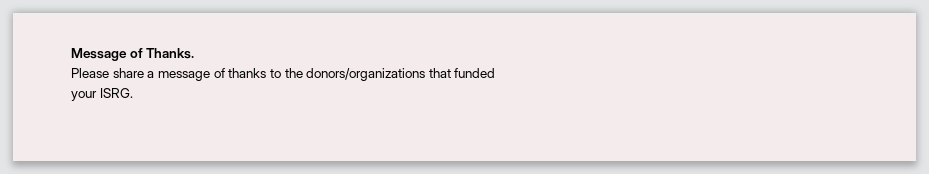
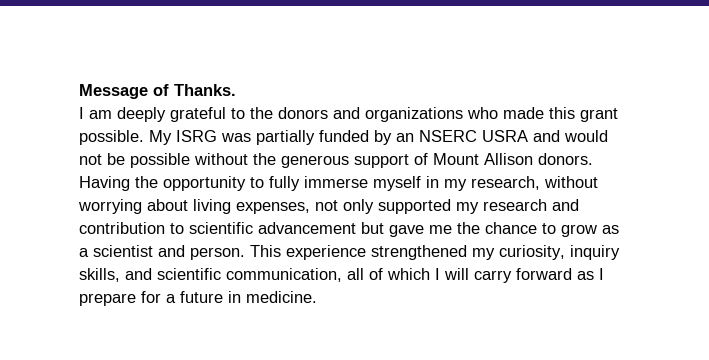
[71,68,496,81] [71,88,133,101] Please share a message of thanks to the donors/organizations that funded // your ISRG. -> [79,107,618,122] [79,130,608,145] [79,153,593,168] [79,176,598,191] [78,199,579,214] [79,222,619,237] [79,245,620,260] [79,268,604,283] [79,291,317,306] I am deeply grateful to the donors and organizations who made this grant possible. My ISRG was partially funded by an NSERC USRA and would not be possible without the generous support of Mount Allison donors. Having the opportunity to fully immerse myself in my research, without worrying about living expenses, not only supported my research and contribution to scientific advancement but gave me the chance to grow as a scientist and person. This experience strengthened my curiosity, inquiry skills, and scientific communication, all of which I will carry forward as I prepare for a future in medicine.

